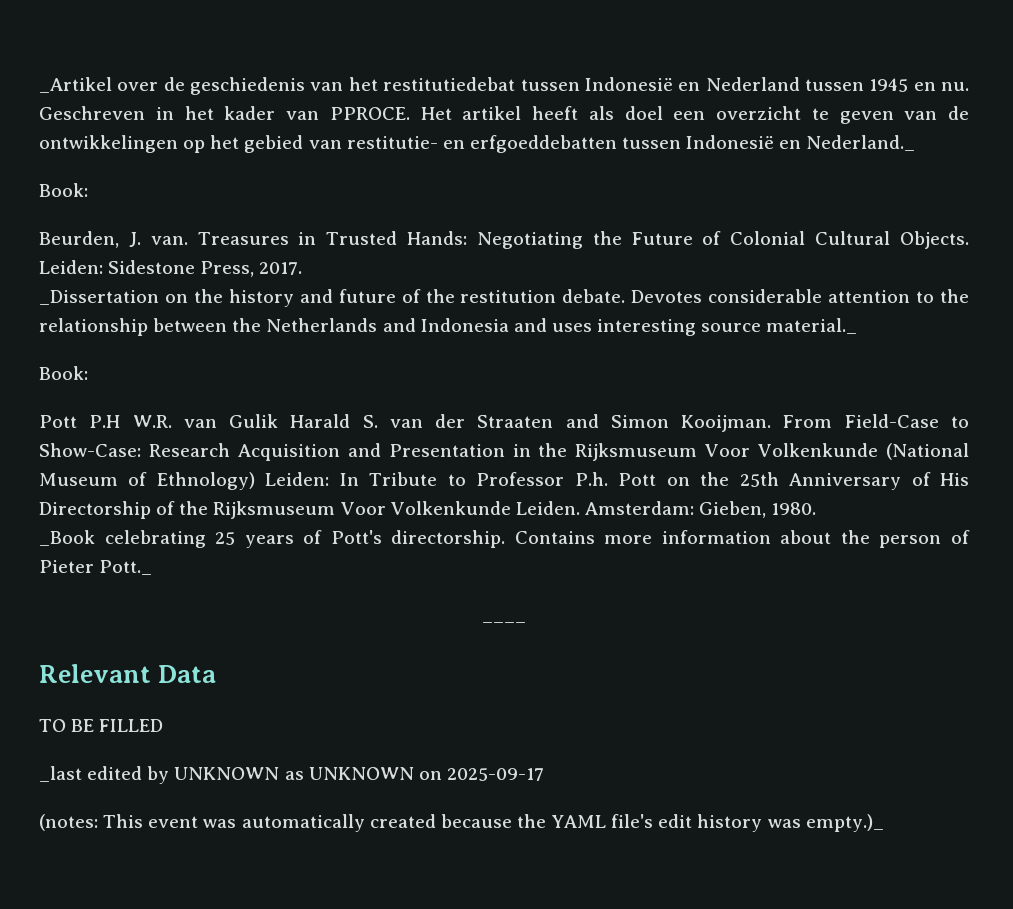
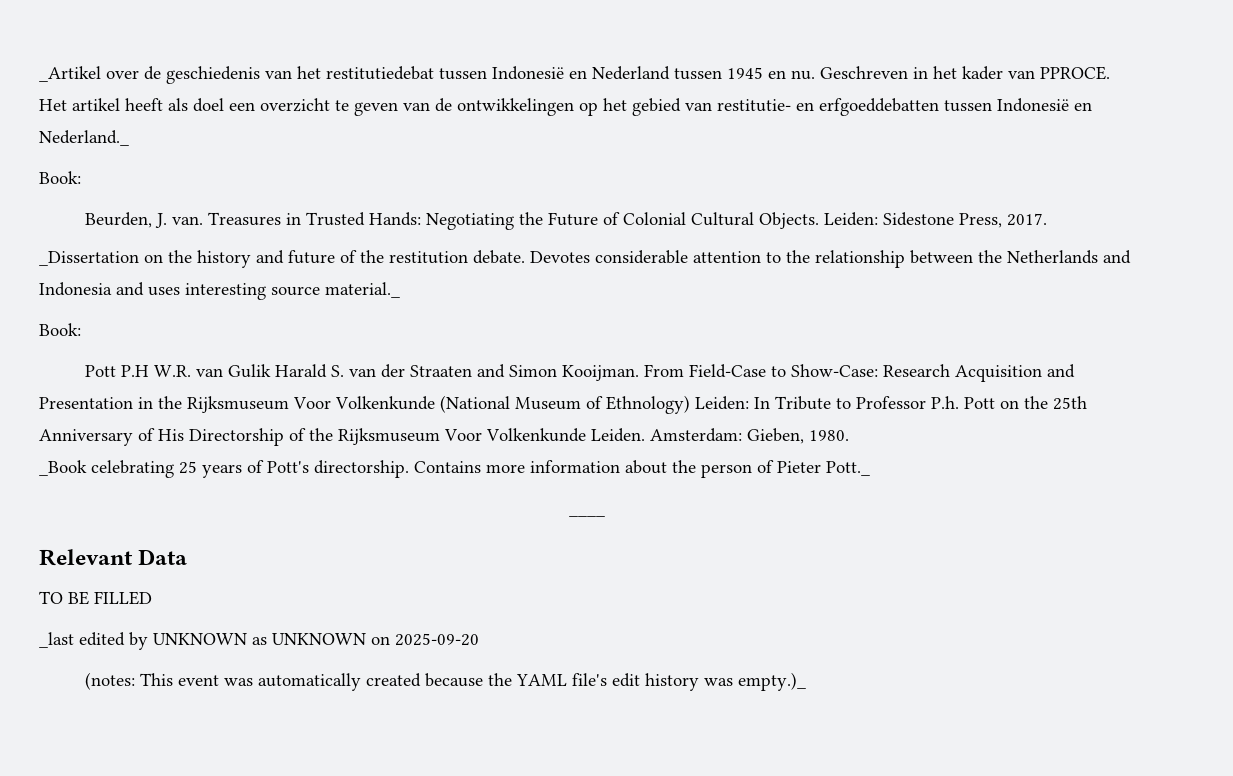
[446,768,544,781] 2025-09-17 -> [395,633,479,646] 2025-09-20

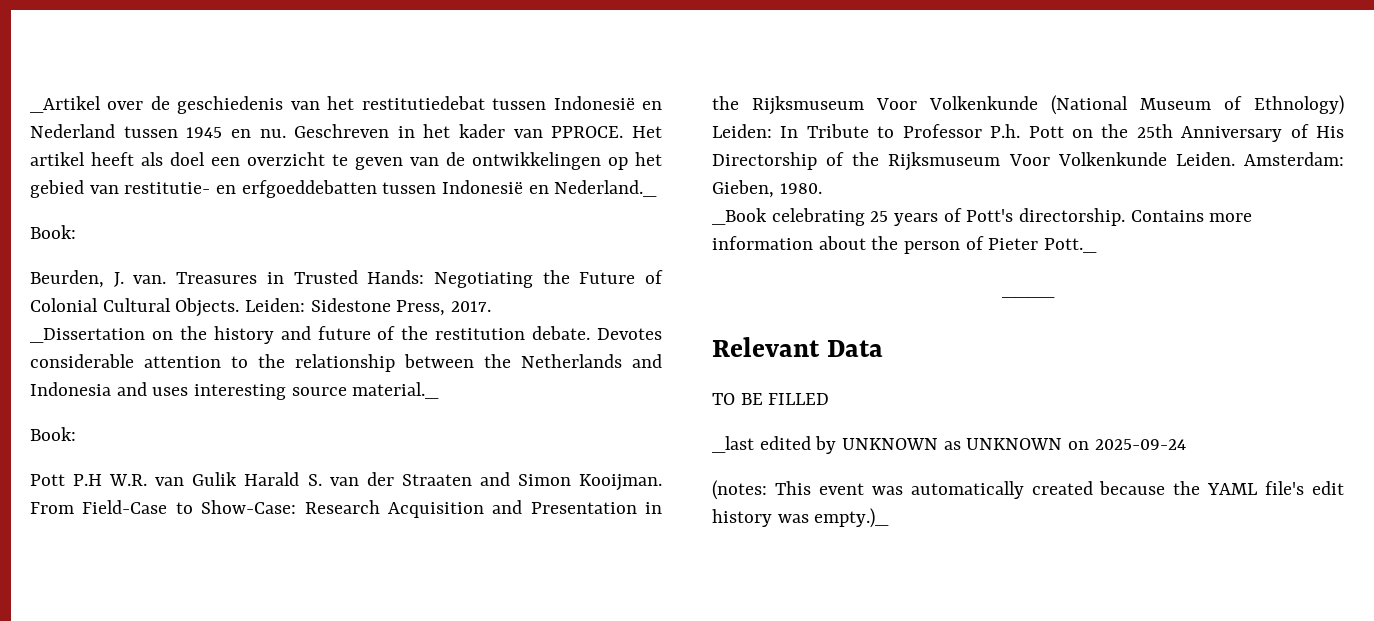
[395,633,479,646] 2025-09-20 -> [1094,439,1186,450] 2025-09-24

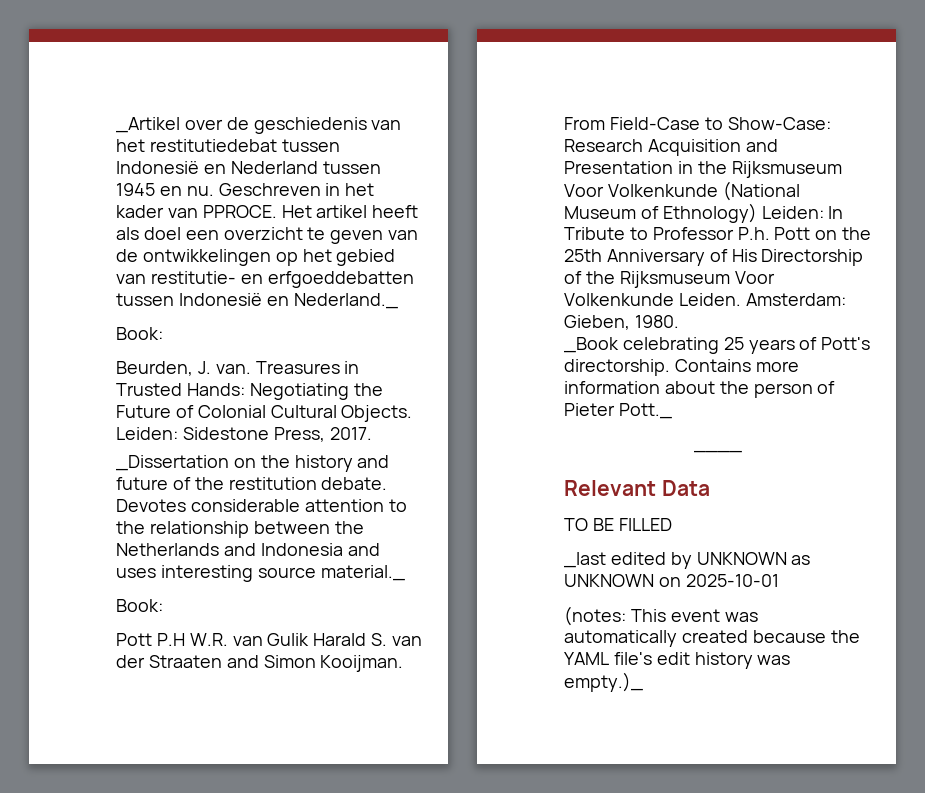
[1094,439,1186,450] 2025-09-24 -> [685,574,779,587] 2025-10-01

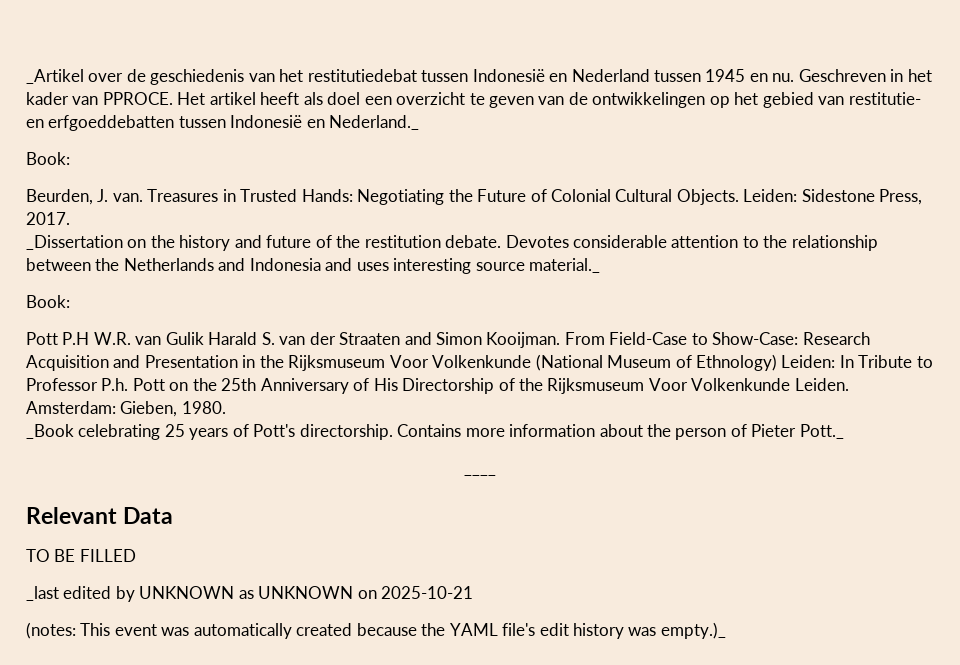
[685,574,779,587] 2025-10-01 -> [381,586,474,599] 2025-10-21

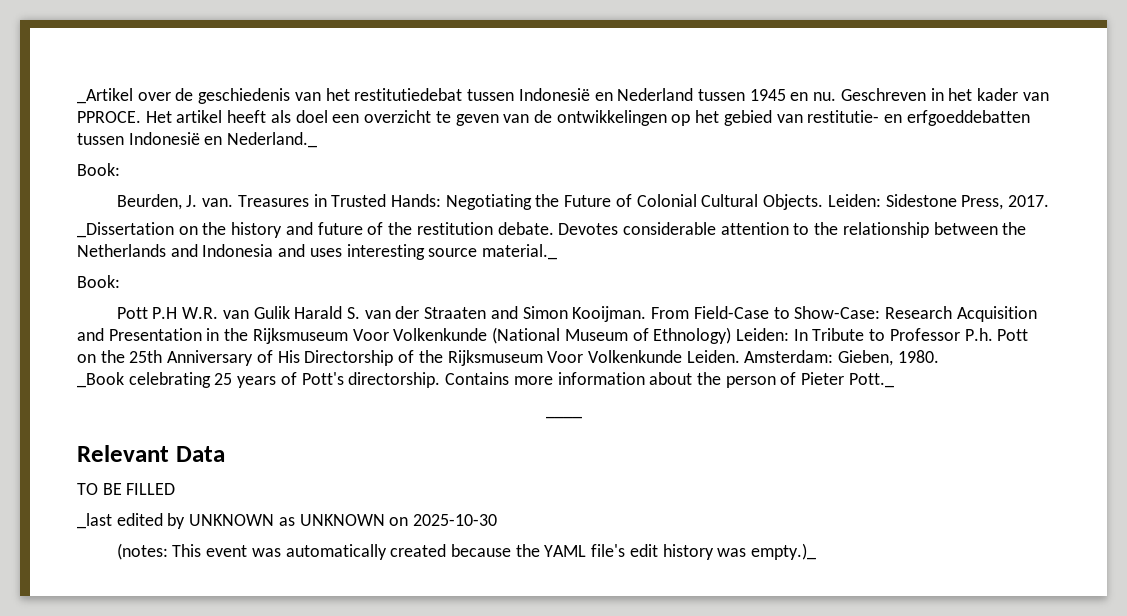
[381,586,474,599] 2025-10-21 -> [413,514,498,526] 2025-10-30

